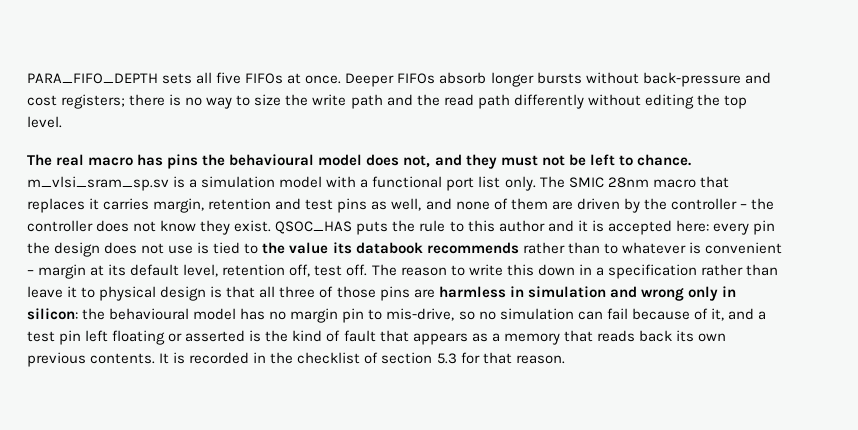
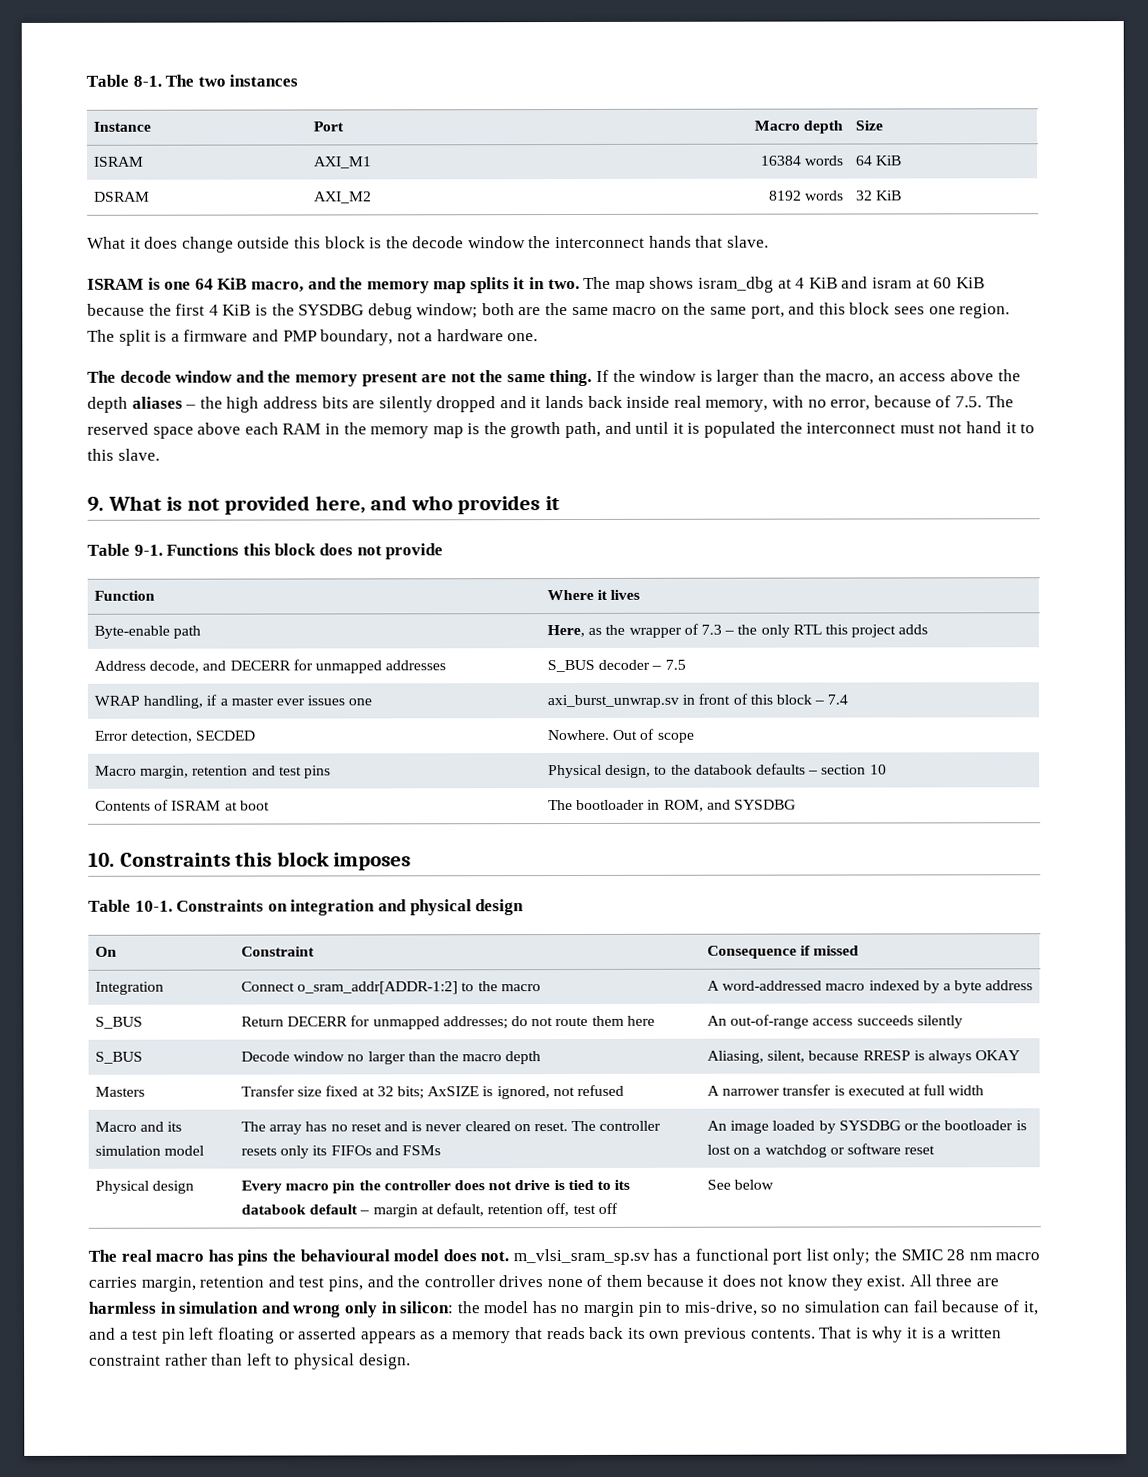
[27,72,771,87] [27,94,747,109] [27,116,62,128] PARA_FIFO_DEPTH sets all five FIFOs at once. Deeper FIFOs absorb longer bursts without back-pressure and cost registers; there is no way to size the write path and the read path differently without editing the top level. -> [86,74,299,87] [93,121,152,132] [313,121,345,132] [753,120,843,134] [855,120,884,131] [93,156,145,167] [313,156,373,169] [759,155,844,166] [855,155,903,166] [94,191,151,202] [314,191,373,204] [768,190,844,201] [856,190,903,201] [87,235,769,253] [87,276,985,294] [87,302,1011,320] [87,329,539,346] [87,369,1021,387] [87,395,1014,413] [87,421,1036,439] [87,448,160,461] [87,495,560,515] [87,543,444,560] [94,590,156,601] [547,589,641,601] [94,625,202,639] [547,623,929,638] [94,659,447,674] [547,659,686,673] [94,694,373,709] [547,693,849,709] [94,730,257,743] [547,728,695,743] [95,765,331,779] [548,763,887,779] [95,799,270,811] [548,799,796,812] [88,851,412,871] [88,899,525,916] [95,946,118,957] [241,946,316,957] [707,945,860,959] [95,981,165,995] [241,981,541,995] [707,980,1034,994] [95,1016,144,1029] [241,1015,655,1030] [707,1014,963,1029] [95,1051,144,1064] [241,1051,542,1065] [707,1050,1021,1064] [95,1086,146,1097] [241,1084,624,1100] [707,1084,985,1096] [95,1121,183,1132] [95,1145,205,1156] [241,1120,662,1135] [241,1145,441,1159] [707,1120,1027,1134] [707,1143,936,1158] [95,1180,195,1194] [241,1179,631,1194] [241,1202,618,1218] [707,1179,775,1190] Table 8-1. The two instances // Instance | Port | Macro depth | Size // ISRAM | AXI_M1 | 16384 words | 64 KiB // DSRAM | AXI_M2 | 8192 words | 32 KiB // What it does change outside this block is the decode window the interconnect hands that slave. // ISRAM is one 64 KiB macro, and the memory map splits it in two. The map shows isram_dbg at 4 KiB and isram at 60 KiB because the first 4 KiB is the SYSDBG debug window; both are the same macro on the same port, and this block sees one region. The split is a firmware and PMP boundary, not a hardware one. // The decode window and the memory present are not the same thing. If the window is larger than the macro, an access above the depth aliases – the high address bits are silently dropped and it lands back inside real memory, with no error, because of 7.5. The reserved space above each RAM in the memory map is the growth path, and until it is populated the interconnect must not hand it to this slave. // 9. What is not provided here, and who provides it // Table 9-1. Functions this block does not provide // Function | Where it lives // Byte-enable path | Here, as the wrapper of 7.3 – the only RTL this project adds // Address decode, and DECERR for unmapped addresses | S_BUS decoder – 7.5 // WRAP handling, if a master ever issues one | axi_burst_unwrap.sv in front of this block – 7.4 // Error detection, SECDED | Nowhere. Out of scope // Macro margin, retention and test pins | Physical design, to the databook defaults – section 10 // Contents of ISRAM at boot | The bootloader in ROM, and SYSDBG // 10. Constraints this block imposes // Table 10-1. Constraints on integration and physical design // On | Constraint | Consequence if missed // Integration | Connect o_sram_addr[ADDR-1:2] to the macro | A word-addressed macro indexed by a byte address // S_BUS | Return DECERR for unmapped addresses; do not route them here | An out-of-range access succeeds silently // S_BUS | Decode window no larger than the macro depth | Aliasing, silent, because RRESP is always OKAY // Masters | Transfer size fixed at 32 bits; AxSIZE is ignored, not refused | A narrower transfer is executed at full width // Macro and its simulation model | The array has no reset and is never cleared on reset. The controller resets only its FIFOs and FSMs | An image loaded by SYSDBG or the bootloader is lost on a watchdog or software reset // Physical design | Every macro pin the controller does not drive is tied to its databook default – margin at default, retention off, test off | See below
[403,154,691,169] [27,176,729,191] [27,198,100,213] not, and they must not be left to chance. m_vlsi_sram_sp.sv is a simulation model with a functional port list only. The SMIC 28nm macro that replaces it -> [480,1248,1041,1266] not. m_vlsi_sram_sp.sv has a functional port list only; the SMIC 28 nm macro
[337,198,774,213] [27,220,93,232] pins as well, and none of them are driven by the controller – the controller -> [327,1274,719,1292] pins, and the controller drives none of them because it
[275,220,775,235] [27,242,782,257] [27,264,778,279] [27,286,410,301] QSOC_HAS puts the rule to this author and it is accepted here: every pin the design does not use is tied to the value its databook recommends rather than to whatever is convenient – margin at its default level, retention off, test off. The reason to write this down in a specification rather than leave it to physical design is that all three of those pins -> [908,1274,973,1287] All three
[109,308,190,320] behavioural -> (481, 1307) none
[249,330,409,342] is the kind of fault that -> (358, 1333) none
[159,352,565,364] It is recorded in the checklist of section 5.3 for that reason. -> [819,1326,1002,1343] [89,1353,411,1370] That is why it is a written constraint rather than left to physical design.

